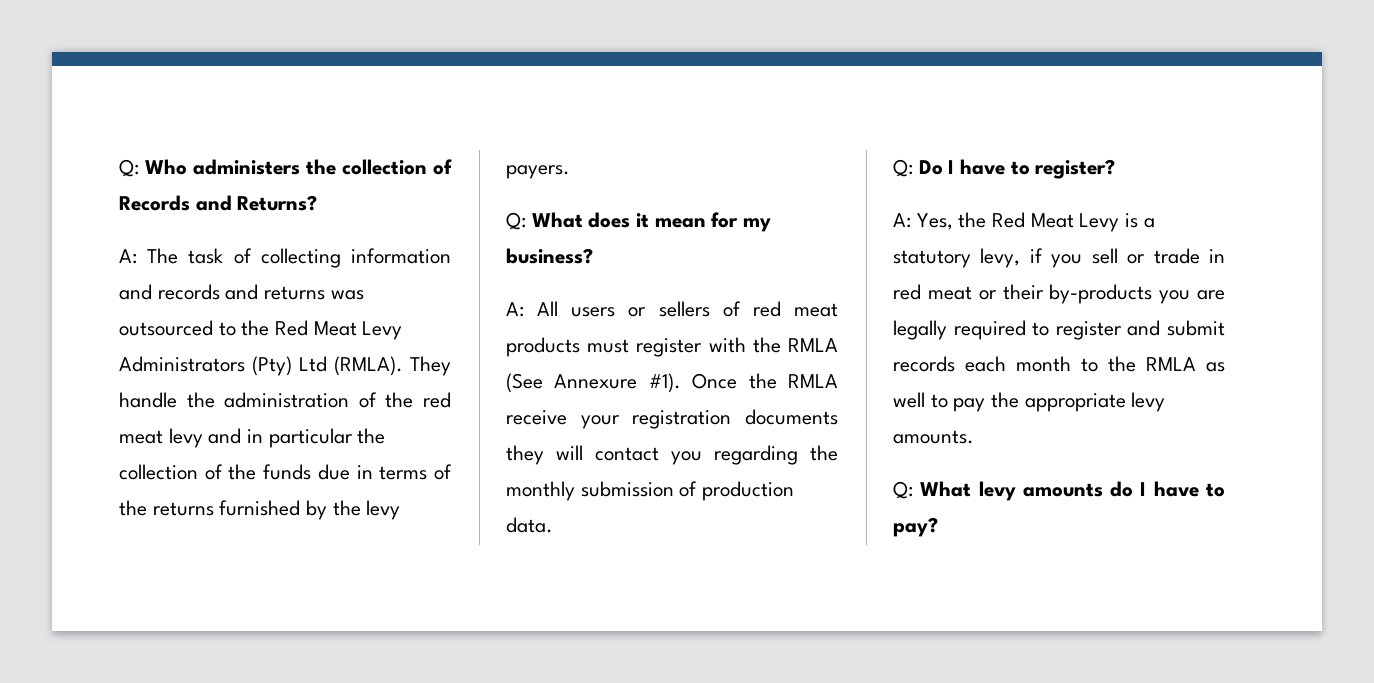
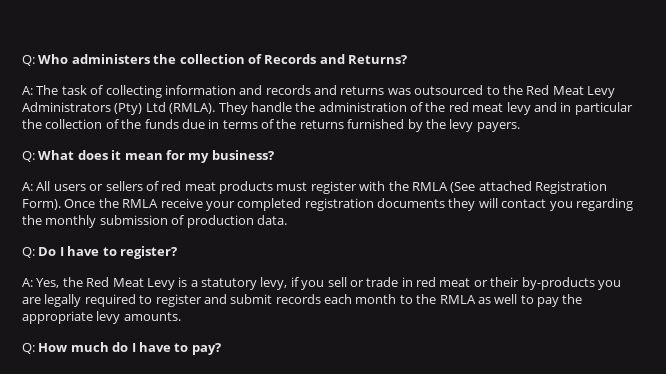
[554,373,681,393] Annexure #1). -> [478,181,607,194] [22,199,61,210] attached Registration Form).
(620, 422) none -> [237,198,302,211] completed
[920,481,1103,501] What levy amounts -> [38,342,109,352] How much

